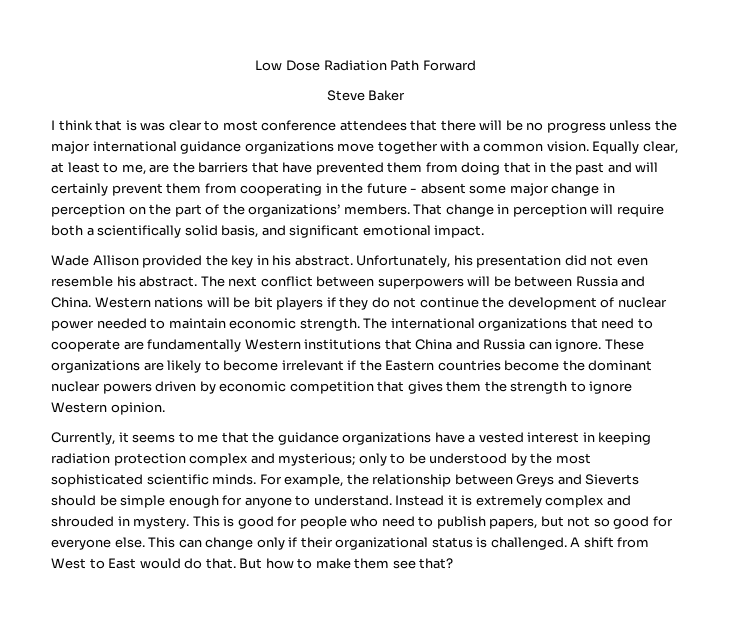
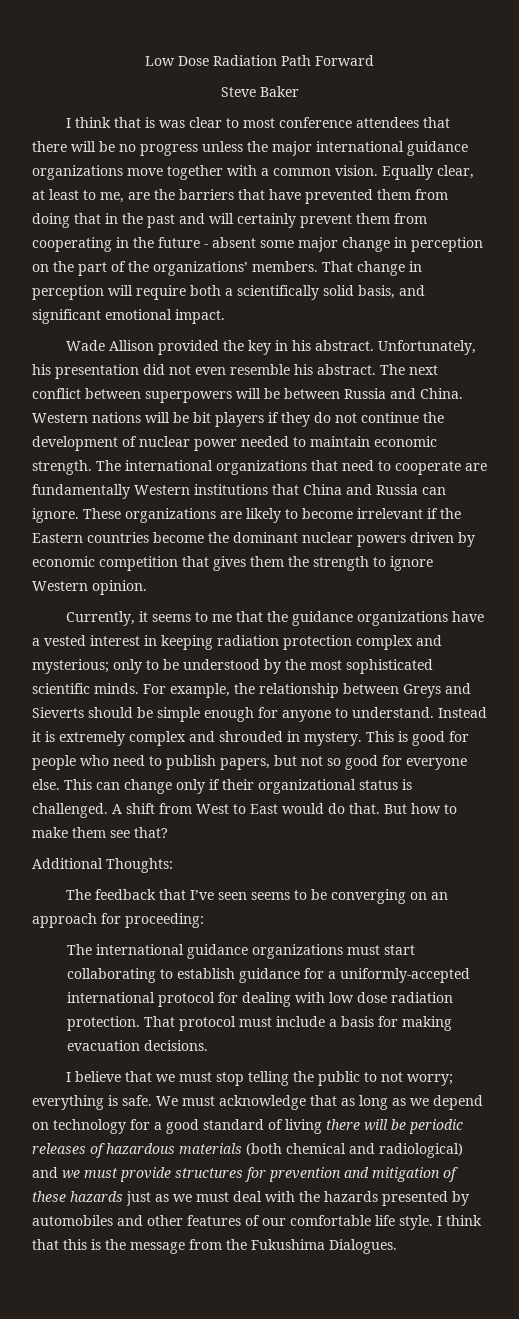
(454, 563) none -> [32,858,173,873] [66,889,449,904] [32,913,204,928] [67,944,416,959] [67,968,471,983] [67,992,454,1007] [67,1016,453,1031] [67,1040,209,1051] [66,1071,454,1086] [32,1095,483,1110] [32,1119,463,1134] [32,1143,463,1158] [32,1167,458,1182] [32,1191,469,1206] [32,1215,482,1230] [32,1239,397,1254] // Additional Thoughts: // The feedback that I’ve seen seems to be converging on an approach for proceeding: // The international guidance organizations must start collaborating to establish guidance for a uniformly-accepted international protocol for dealing with low dose radiation protection. That protocol must include a basis for making evacuation decisions. // I believe that we must stop telling the public to not worry; everything is safe. We must acknowledge that as long as we depend on technology for a good standard of living there will be periodic releases of hazardous materials (both chemical and radiological) and we must provide structures for prevention and mitigation of these hazards just as we must deal with the hazards presented by automobiles and other features of our comfortable life style. I think that this is the message from the Fukushima Dialogues.

